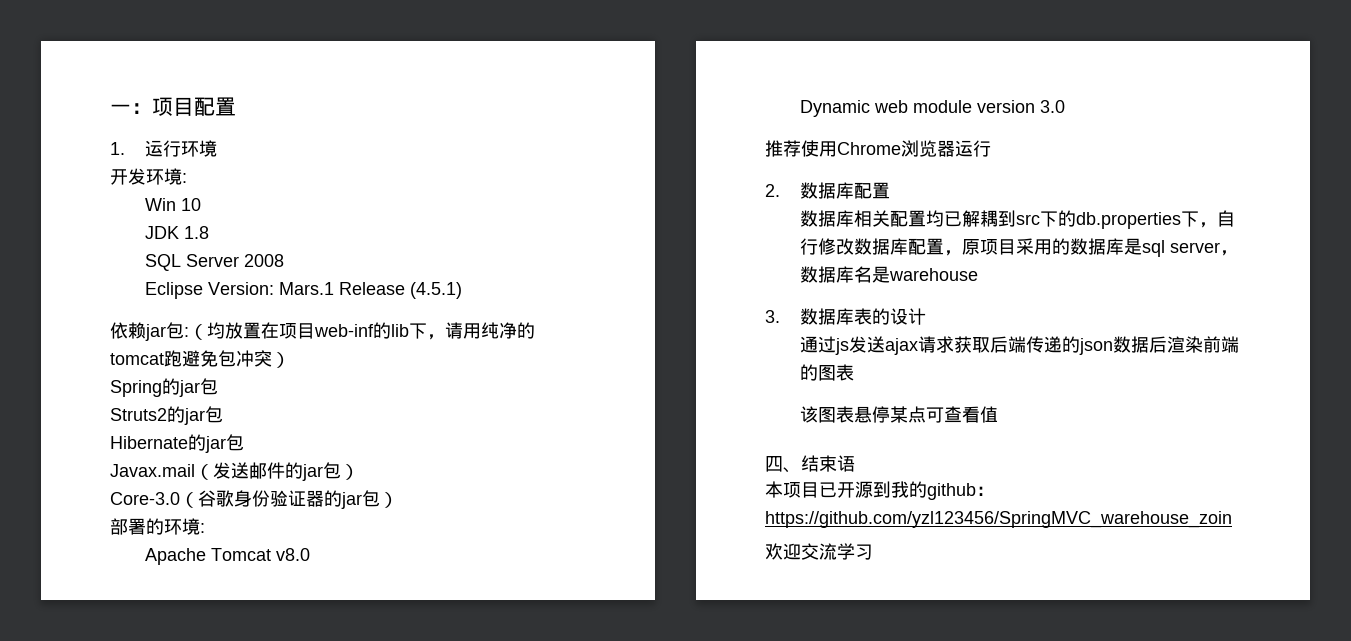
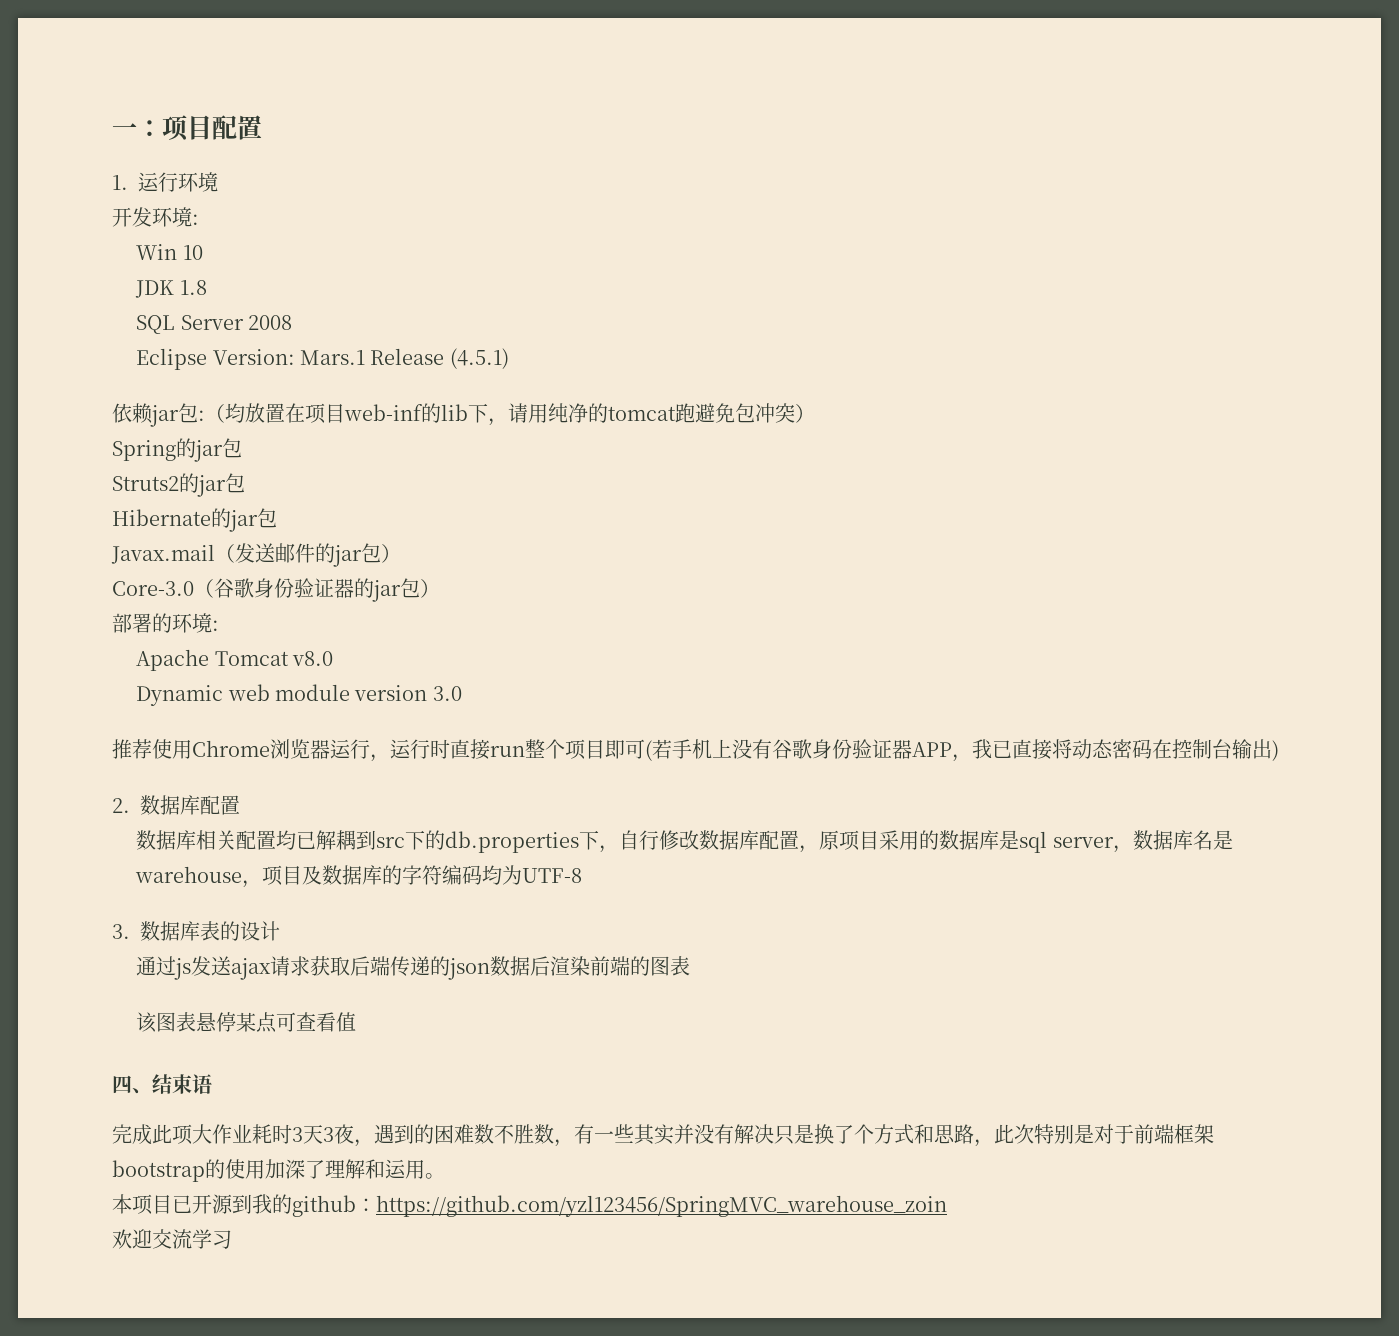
(991, 148) none -> [370,739,1279,762] ，运行时直接run整个项目即可(若手机上没有谷歌身份验证器APP，我已直接将动态密码在控制台输出)
(979, 274) none -> [242,865,583,888] ，项目及数据库的字符编码均为UTF-8
(855, 463) none -> [112,1124,1214,1147] [112,1159,445,1182] // 完成此项大作业耗时3天3夜，遇到的困难数不胜数，有一些其实并没有解决只是换了个方式和思路，此次特别是对于前端框架bootstrap的使用加深了理解和运用。

